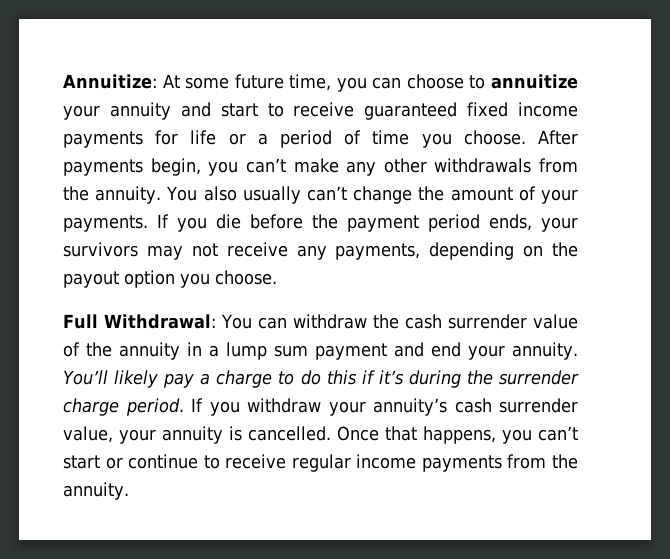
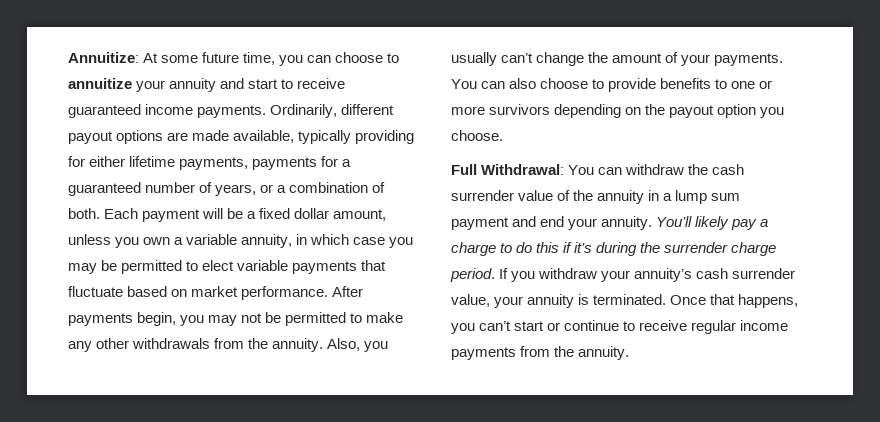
[467,102,578,117] [63,130,578,148] [63,158,286,176] fixed income payments for life or a period of time you choose. After payments begin, you can’t -> [145,104,395,118] [68,130,415,144] [68,156,352,170] [68,182,386,196] [68,208,387,222] [68,234,414,248] [68,260,387,274] [68,286,364,300] [68,312,363,326] income payments. Ordinarily, different payout options are made available, typically providing for either lifetime payments, payments for a guaranteed number of years, or a combination of both. Each payment will be a fixed dollar amount, unless you own a variable annuity, in which case you may be permitted to elect variable payments that fluctuate based on market performance. After payments begin, you may not be permitted to
[166,186,237,201] You also -> [327,338,389,352] Also, you
[157,214,578,232] [63,242,421,260] If you die before the payment period ends, your survivors may not receive any payments, -> [451,78,773,92] [451,104,551,115] You can also choose to provide benefits to one or more survivors
[248,426,331,441] cancelled. -> [593,294,667,305] terminated.

